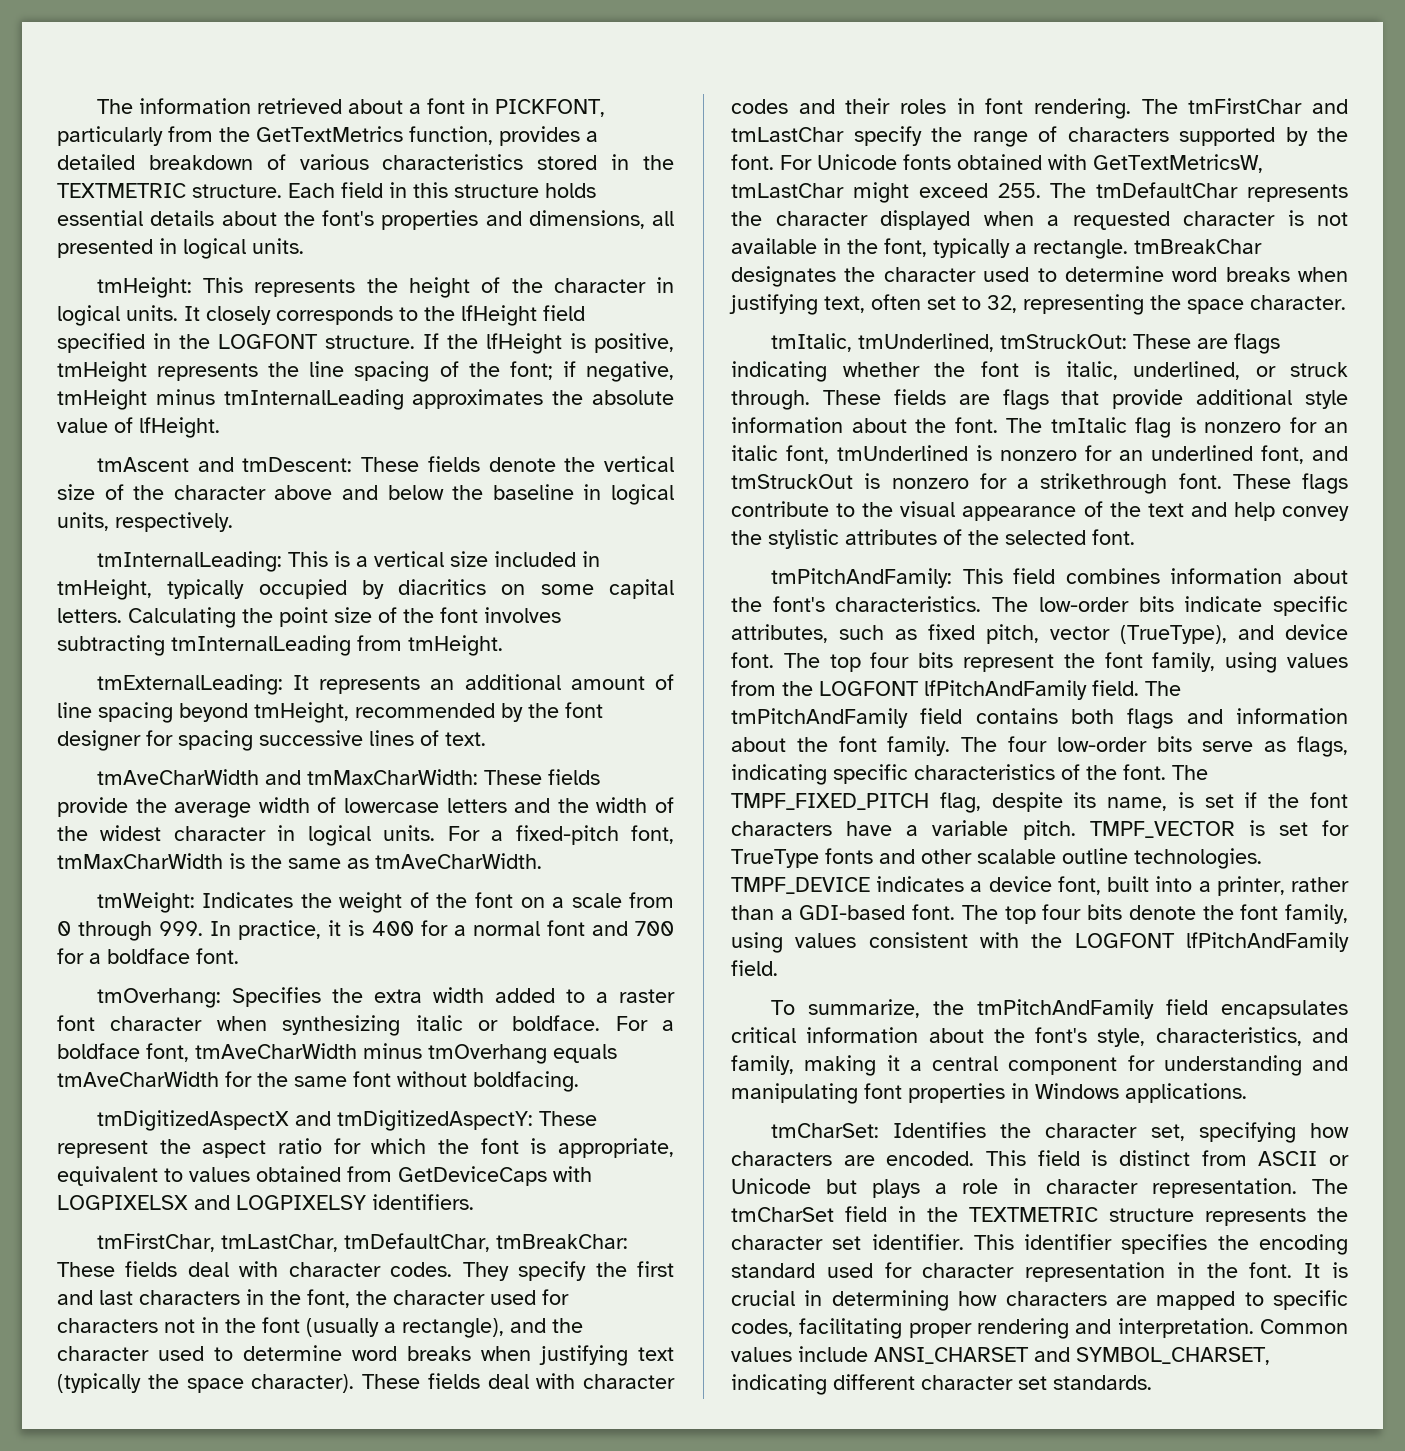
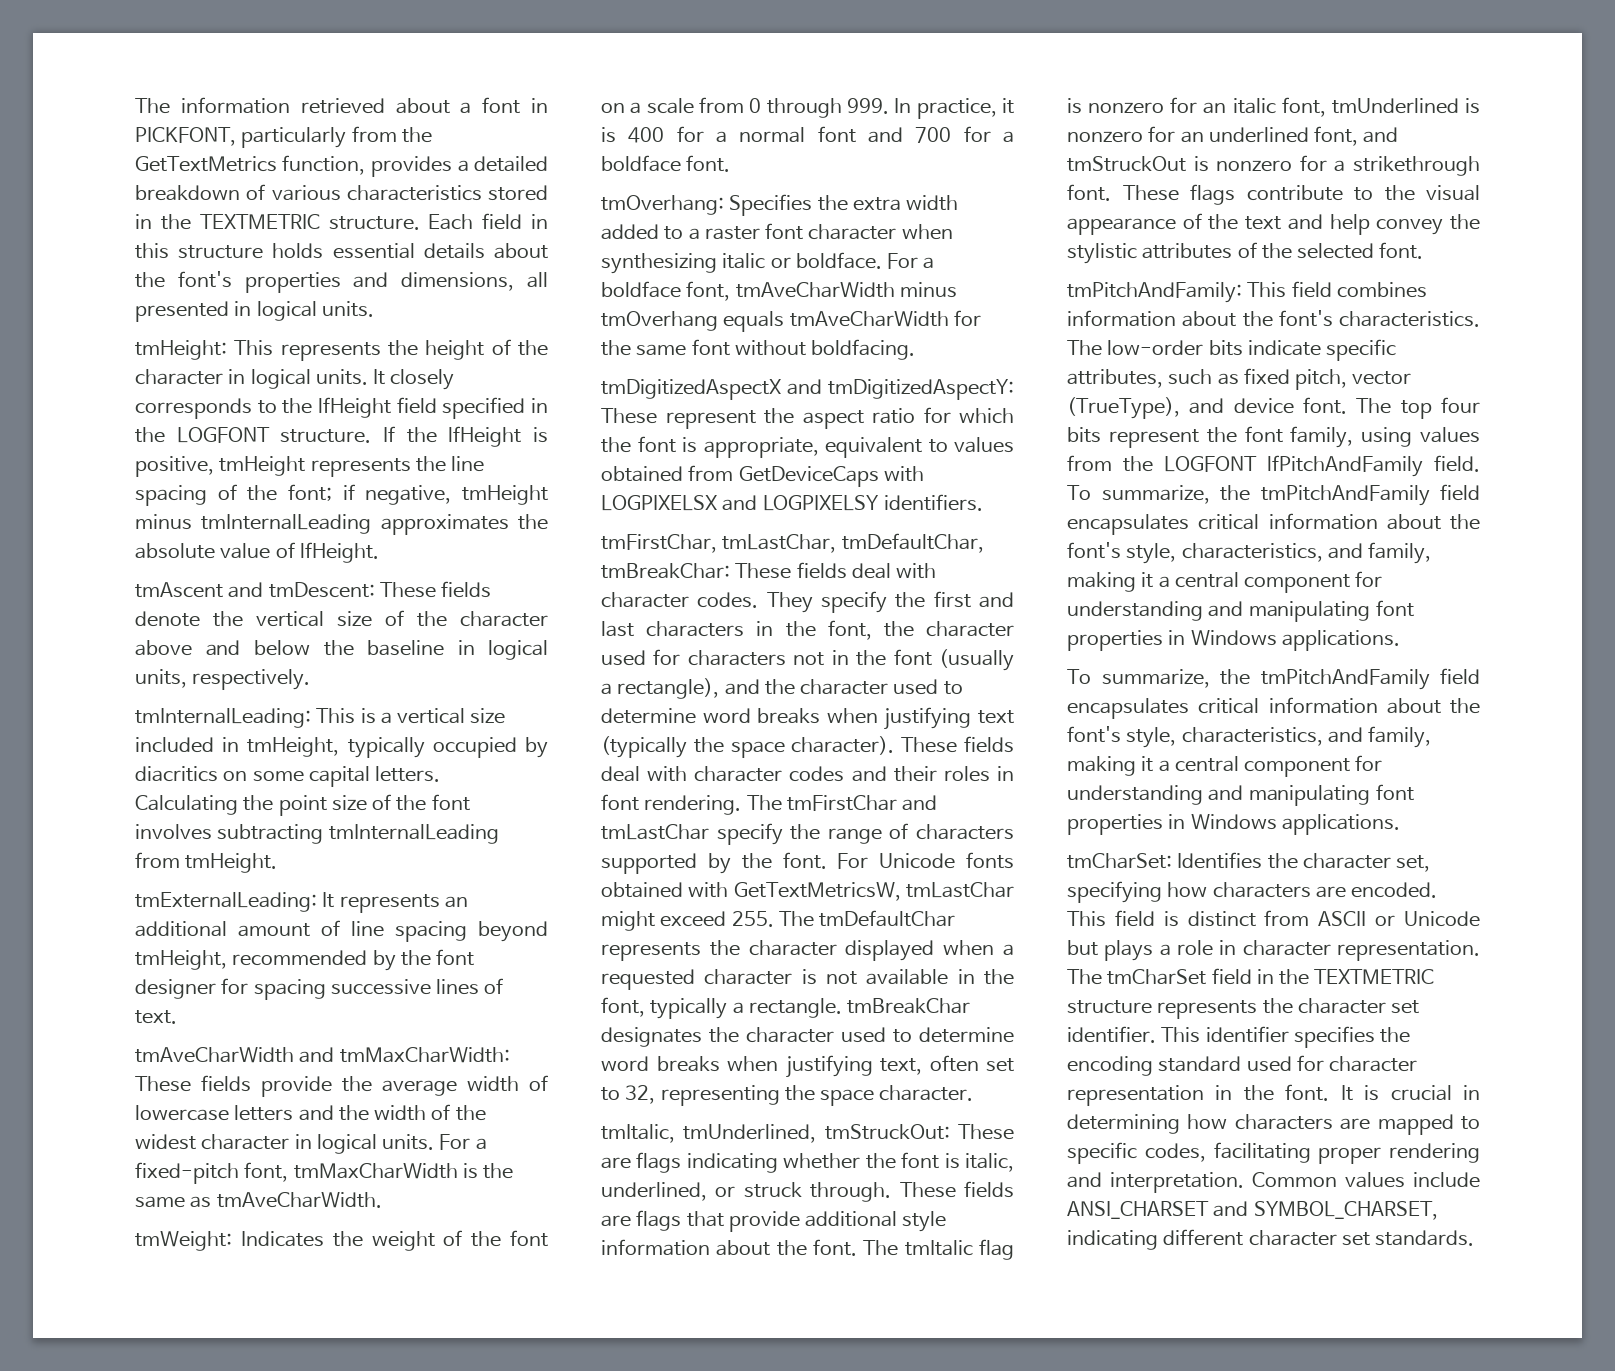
[1145,681,1181,696] [731,708,1348,729] [731,736,1348,757] [731,764,1208,785] [731,792,1348,813] [731,820,1349,840] [731,848,1262,869] [731,876,1349,896] [731,904,1348,924] [731,932,1349,953] [731,960,778,976] The tmPitchAndFamily field contains both flags and information about the font family. The four low-order bits serve as flags, indicating specific characteristics of the font. The TMPF_FIXED_PITCH flag, despite its name, is set if the font characters have a variable pitch. TMPF_VECTOR is set for TrueType fonts and other scalable outline technologies. TMPF_DEVICE indicates a device font, built into a printer, rather than a GDI-based font. The top four bits denote the font family, using values consistent with the LOGFONT lfPitchAndFamily field. -> [1067,484,1480,506] [1067,513,1480,535] [1067,542,1432,564] [1067,571,1383,593] [1067,600,1414,622] [1067,630,1400,651] To summarize, the tmPitchAndFamily field encapsulates critical information about the font's style, characteristics, and family, making it a central component for understanding and manipulating font properties in Windows applications.

